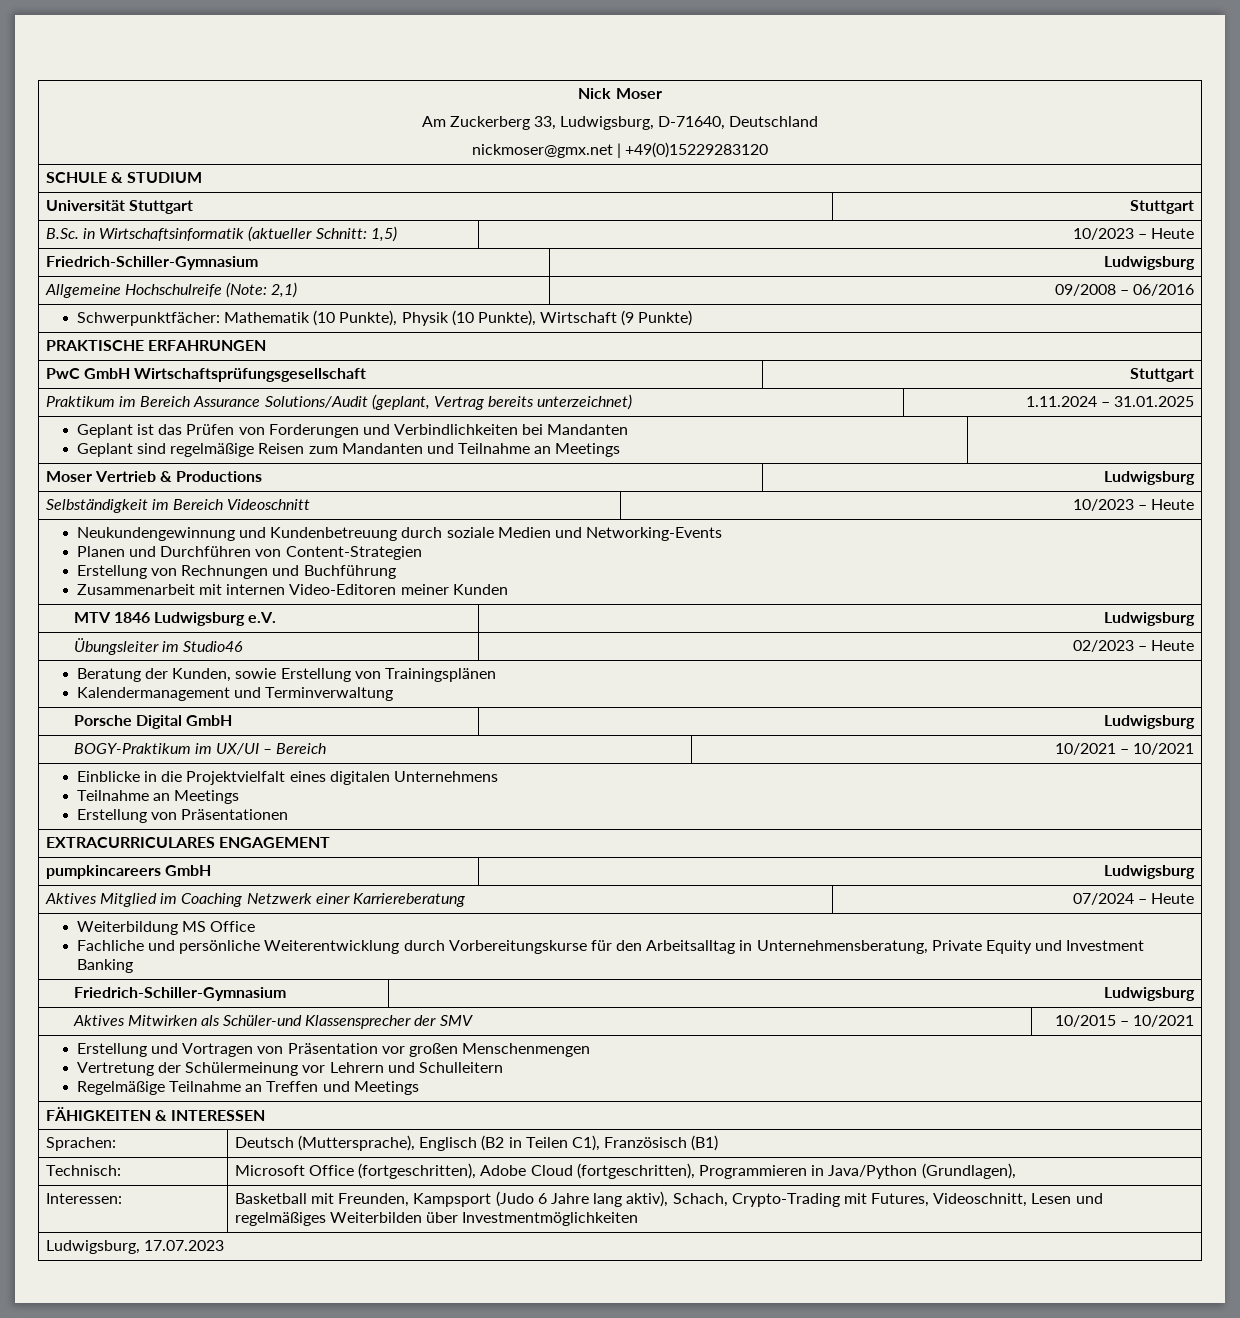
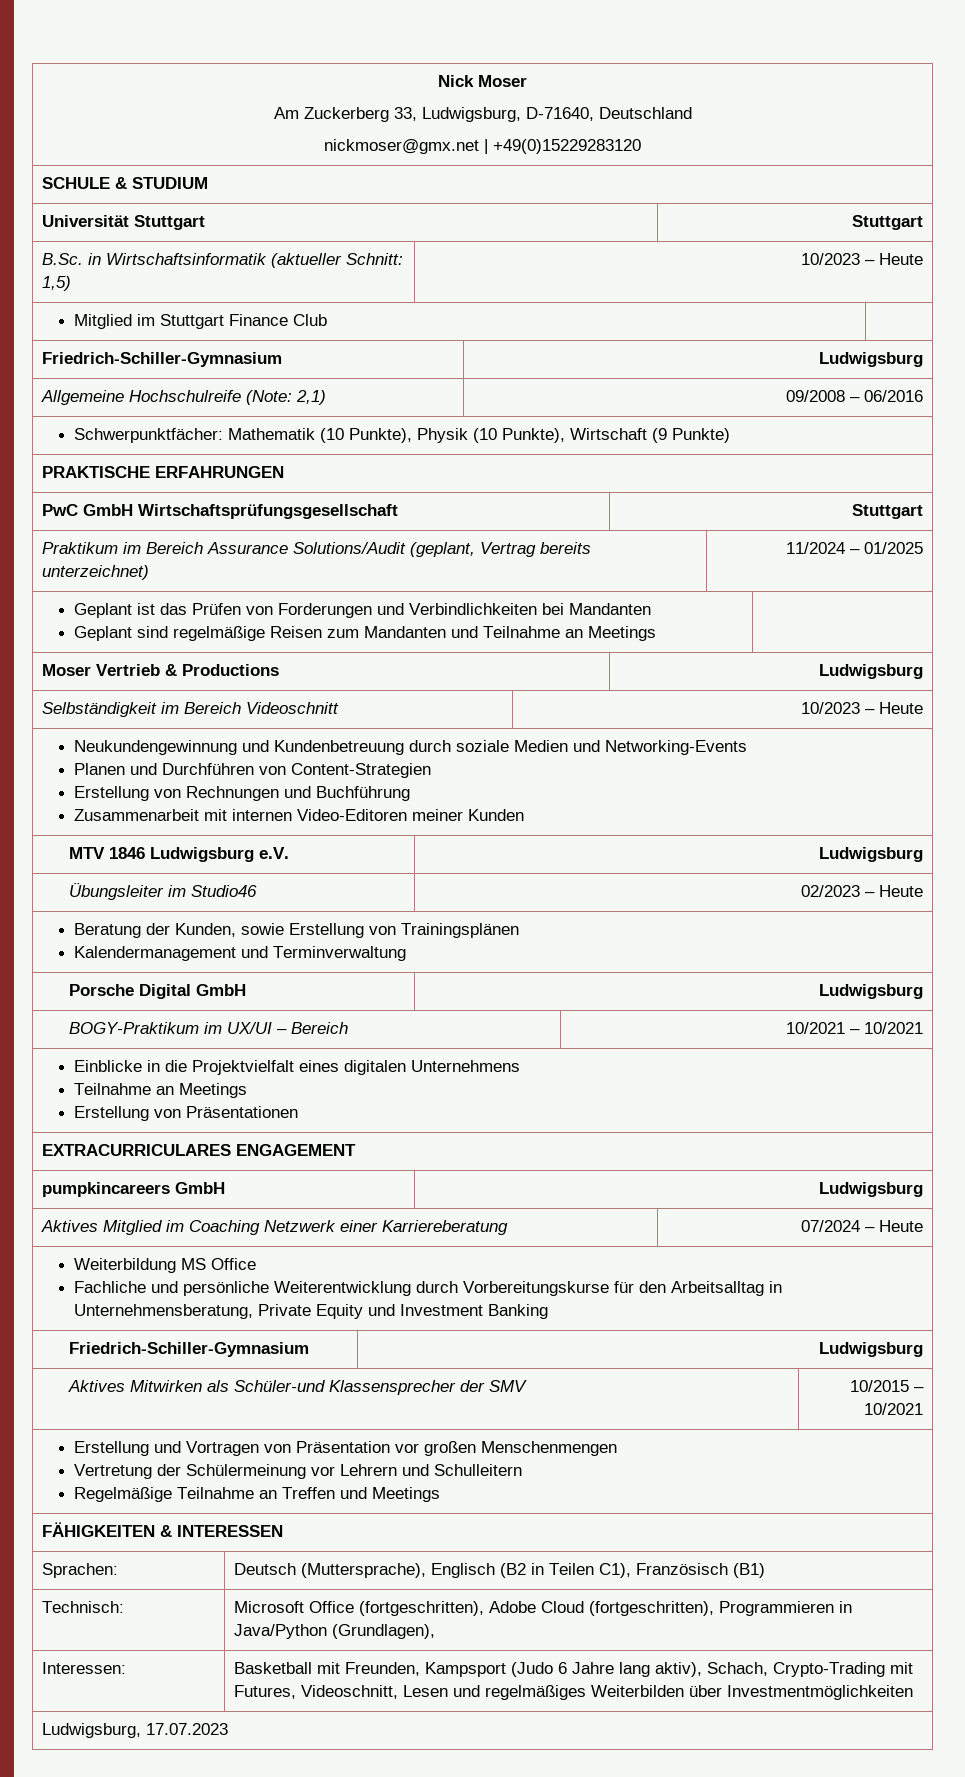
(1195, 233) none -> [74,314,328,329] // Mitglied im Stuttgart Finance Club |
[1025,396,1195,407] 1.11.2024 – 31.01.2025 -> [785,542,923,554] 11/2024 – 01/2025

